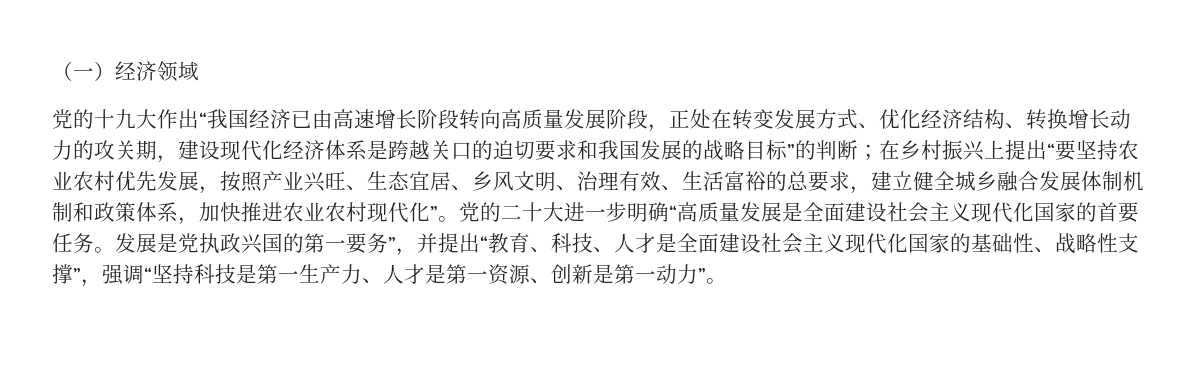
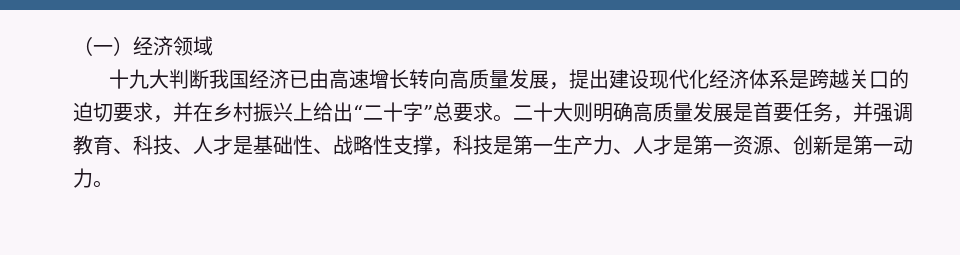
[52,109,207,129] 党的十九大作出“ -> [108,69,209,89] 十九大判断
[417,109,459,129] 阶段 -> (409, 79) none
[606,109,1131,132] [52,140,178,163] 阶段，正处在转变发展方式、优化经济结构、转换增长动力的攻关期， -> [548,69,609,90] ，提出
[577,140,1139,161] [52,171,1144,194] [52,202,1139,225] [52,233,488,256] 和我国发展的战略目标”的判断；在乡村振兴上提出“要坚持农业农村优先发展，按照产业兴旺、生态宜居、乡风文明、治理有效、生活富裕的总要求，建立健全城乡融合发展体制机制和政策体系，加快推进农业农村现代化”。党的二十大进一步明确“高质量发展是全面建设社会主义现代化国家的首要任务。发展是党执政兴国的第一要务”，并提出“ -> [153,102,913,123] ，并在乡村振兴上给出“二十字”总要求。二十大则明确高质量发展是首要任务，并强调
[677,233,971,254] 全面建设社会主义现代化国家的 -> (253, 145) none
[73,264,194,287] ”，强调“坚持 -> [433,148,453,156] ，
[698,268,706,282] ” -> (93, 178) none

